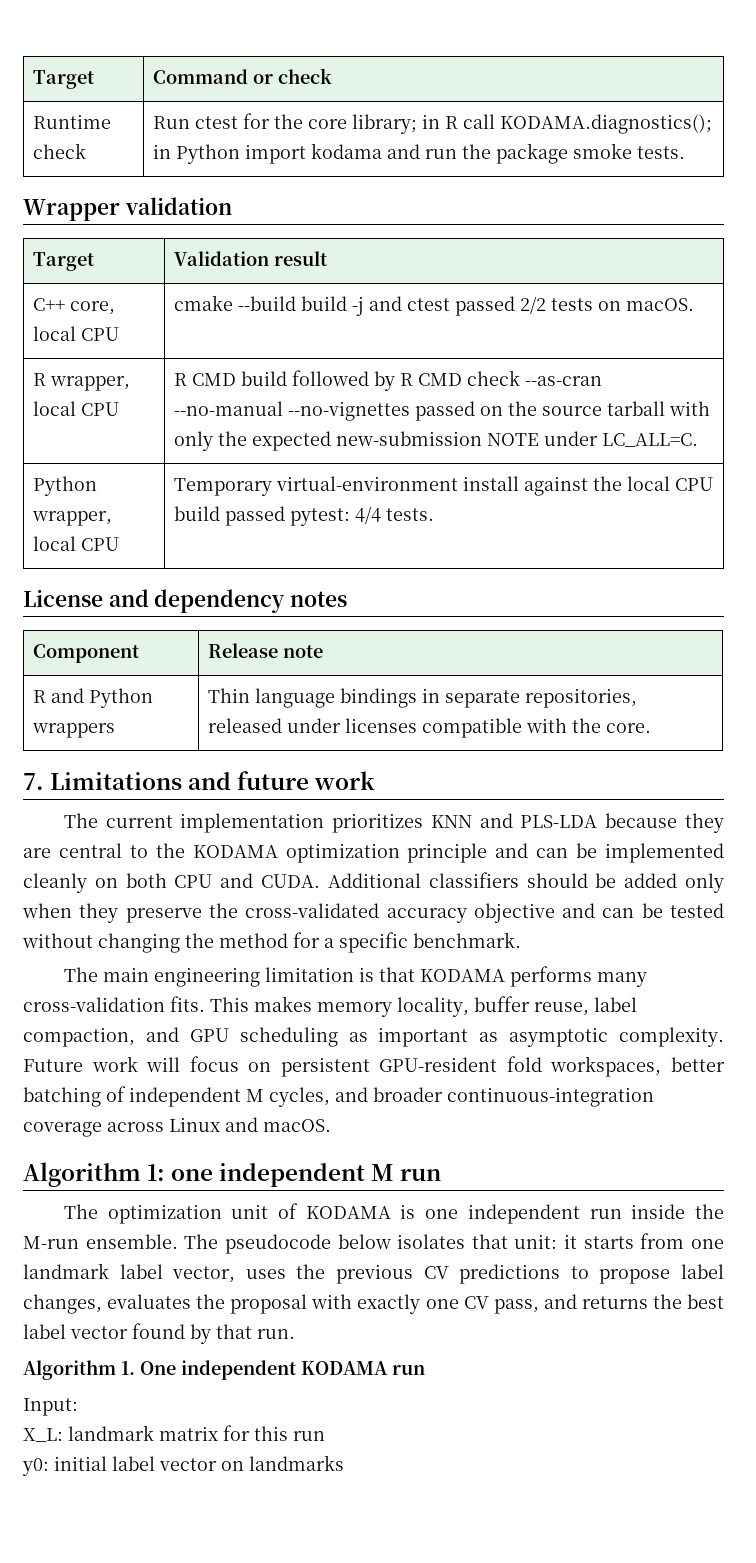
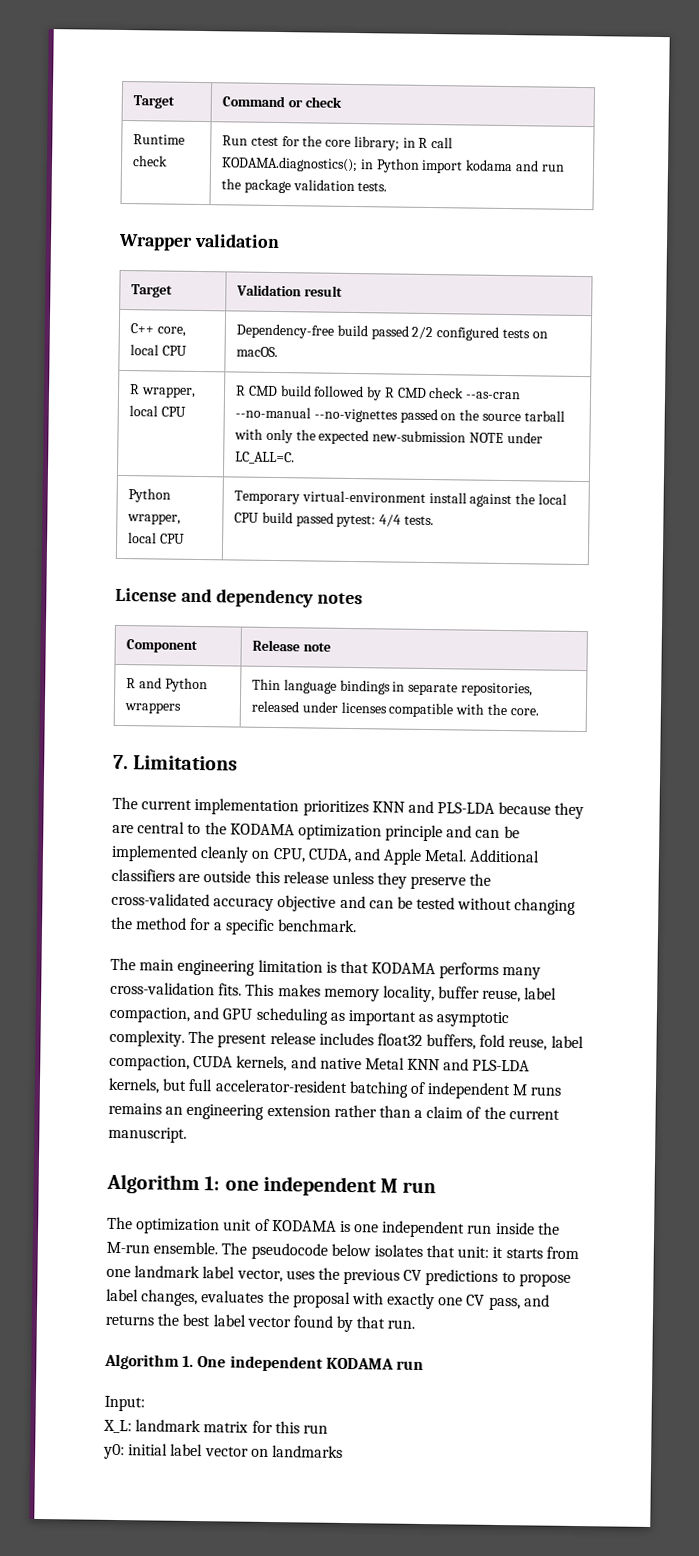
[572,143,632,159] smoke -> [292,179,355,192] validation
[173,295,450,316] cmake --build build -j and ctest -> [236,323,368,339] Dependency-free build
(546, 305) none -> [436,326,500,341] configured
[188,771,376,790] and future work -> (239, 763) none
[125,872,725,893] [22,903,72,918] both CPU and CUDA. Additional classifiers should be added only when -> [272,848,541,865] [111,868,374,885] CPU, CUDA, and Apple Metal. Additional classifiers are outside this release unless
[23,1056,725,1077] [23,1086,654,1107] [23,1117,331,1137] Future work will focus on persistent GPU-resident fold workspaces, better batching of independent M cycles, and broader continuous-integration coverage across Linux and macOS. -> [188,1030,584,1051] [109,1054,531,1072] [108,1077,562,1100] [108,1102,560,1120] [108,1126,187,1143] The present release includes float32 buffers, fold reuse, label compaction, CUDA kernels, and native Metal KNN and PLS-LDA kernels, but full accelerator-resident batching of independent M runs remains an engineering extension rather than a claim of the current manuscript.

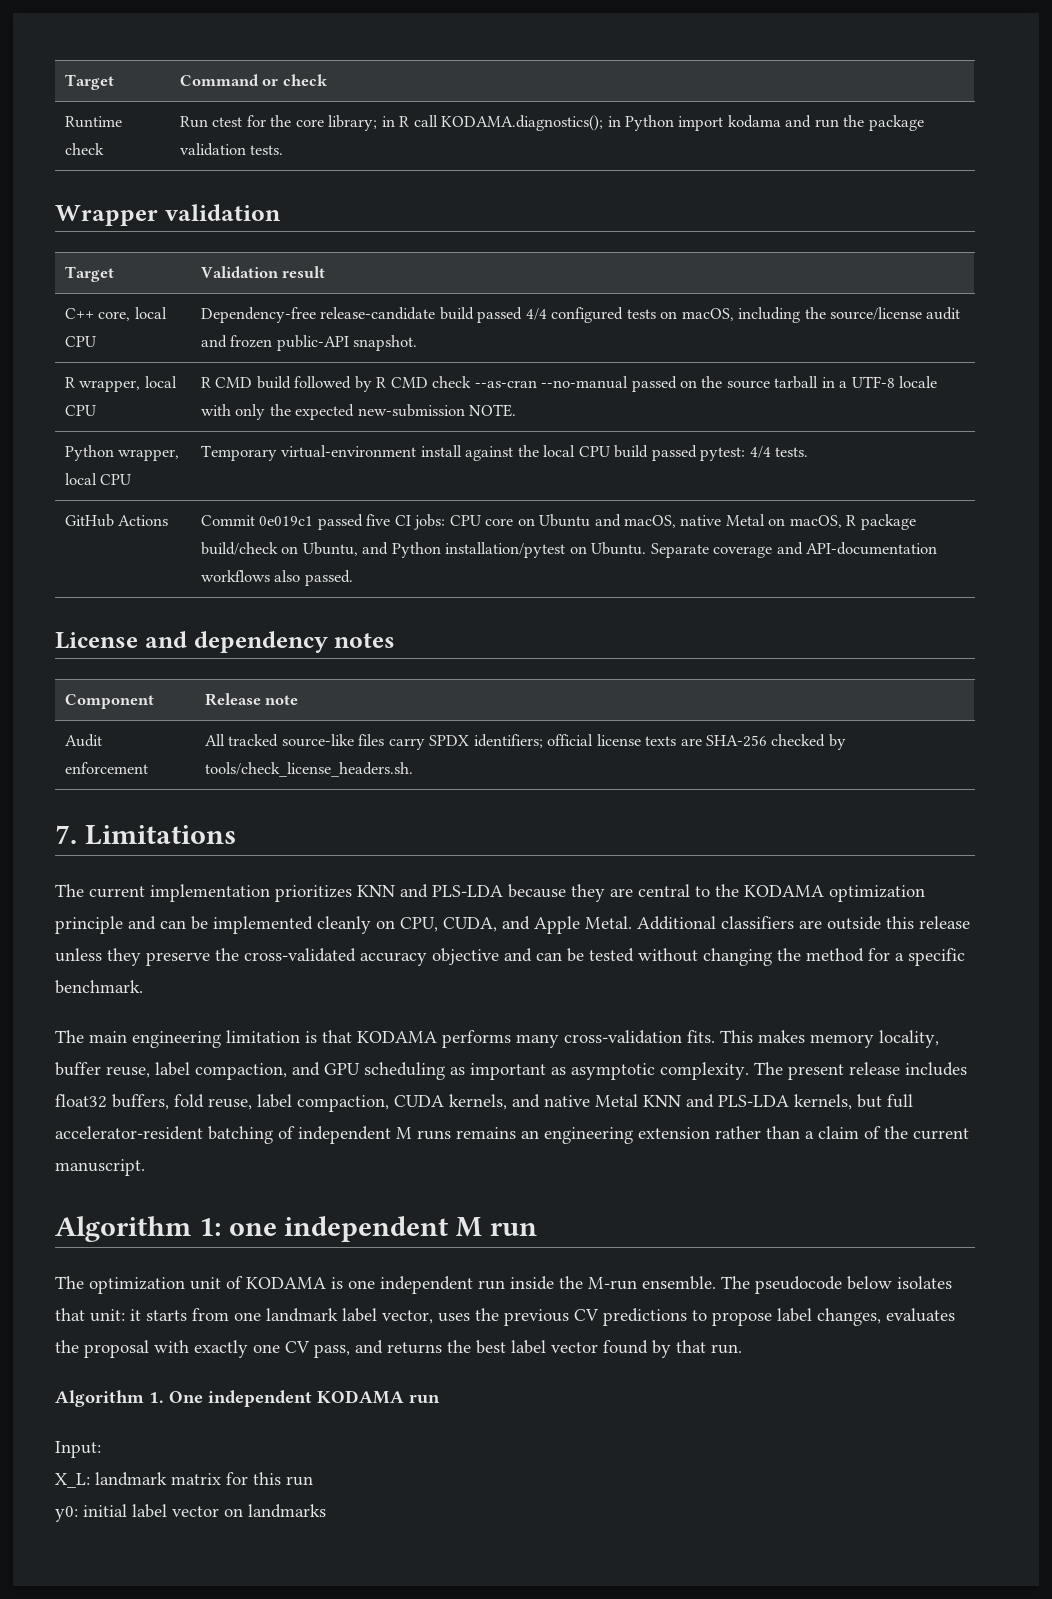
[336,324,434,340] build passed 2/2 -> [320,307,547,323] release-candidate build passed 4/4
[236,346,279,358] macOS. -> [681,307,961,323] [200,335,418,351] macOS, including the source/license audit and frozen public-API snapshot.
[313,408,398,423] --no-vignettes -> (629, 382) none
(565, 416) none -> [821,376,938,388] in a UTF-8 locale
[468,432,543,444] [235,451,296,465] NOTE under LC_ALL=C. -> [469,404,517,417] NOTE.
(434, 520) none -> [64,514,169,527] [200,514,916,530] [200,542,937,558] [200,570,353,586] // GitHub Actions | Commit 0e019c1 passed five CI jobs: CPU core on Ubuntu and macOS, native Metal on macOS, R package build/check on Ubuntu, and Python installation/pytest on Ubuntu. Separate coverage and API-documentation workflows also passed.
[126,677,208,693] [124,702,182,714] [252,678,533,697] [251,700,539,718] R and Python wrappers | Thin language bindings in separate repositories, released under licenses compatible with the core. -> [64,734,102,747] [64,762,148,774] [204,734,846,750] [204,762,413,777] Audit enforcement | All tracked source-like files carry SPDX identifiers; official license texts are SHA-256 checked by tools/check_license_headers.sh.

